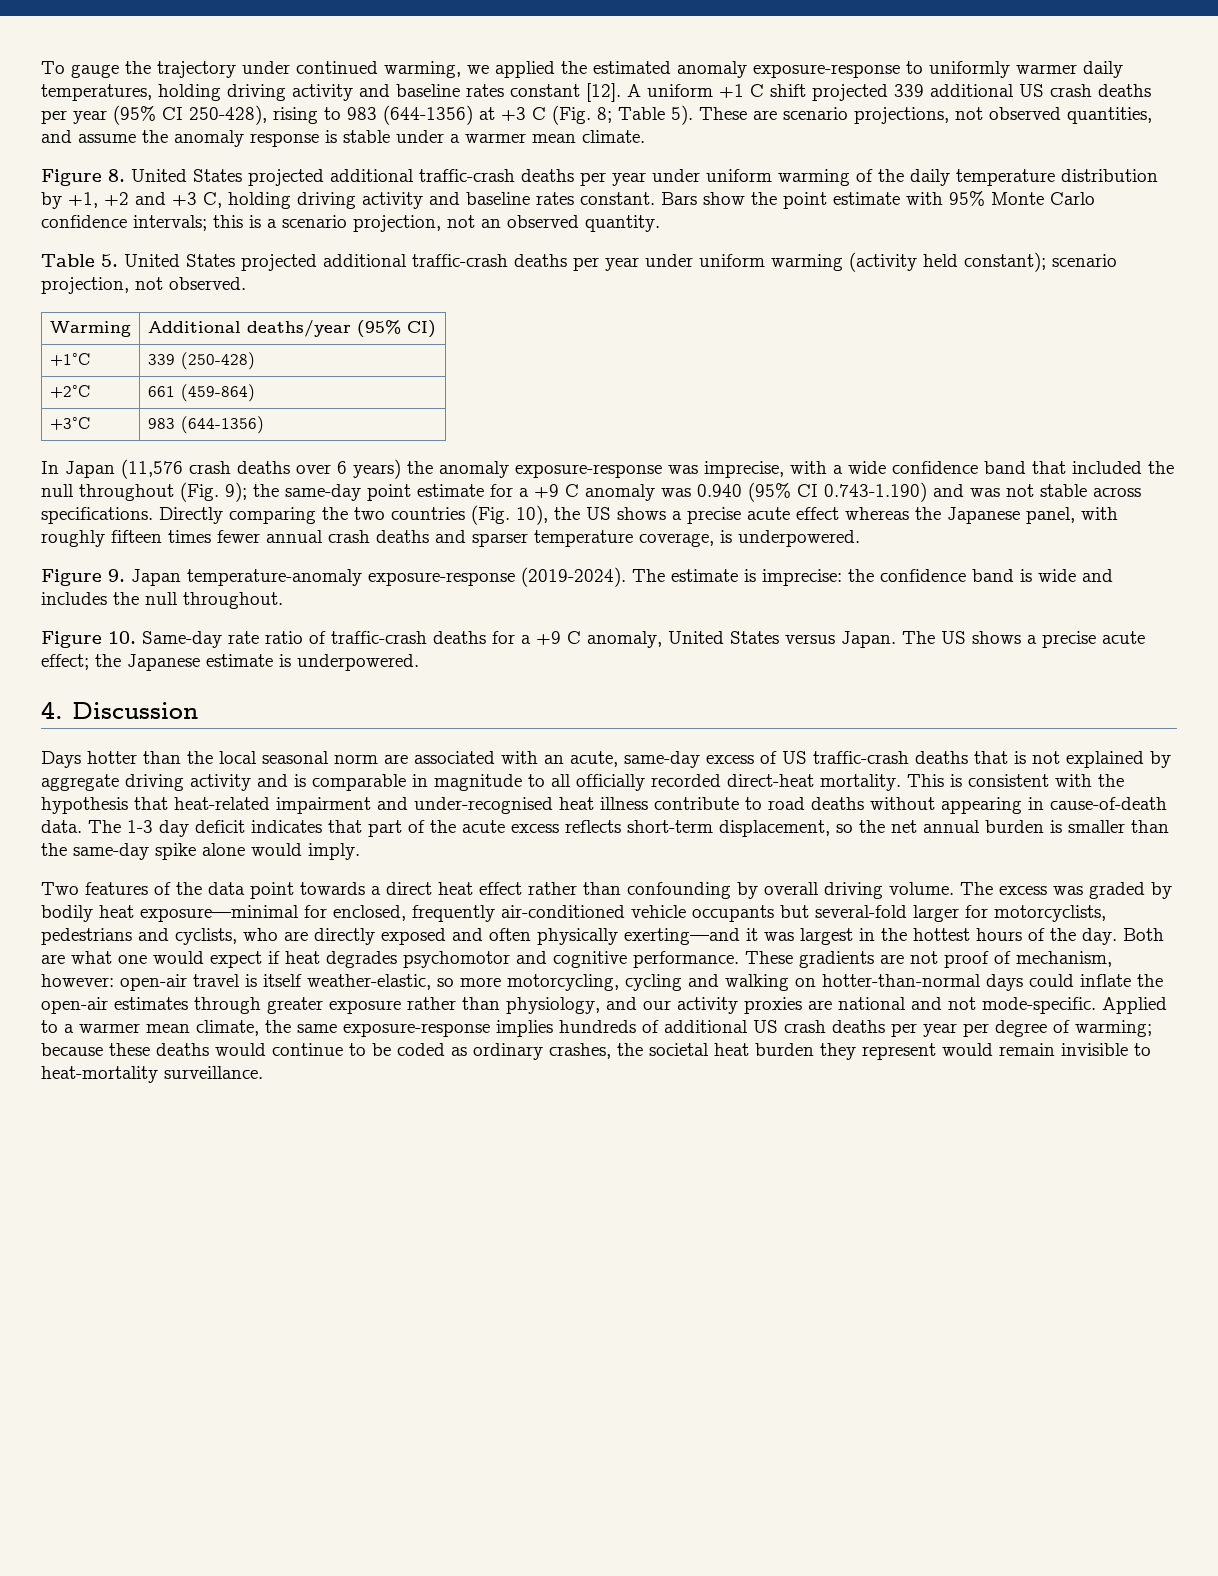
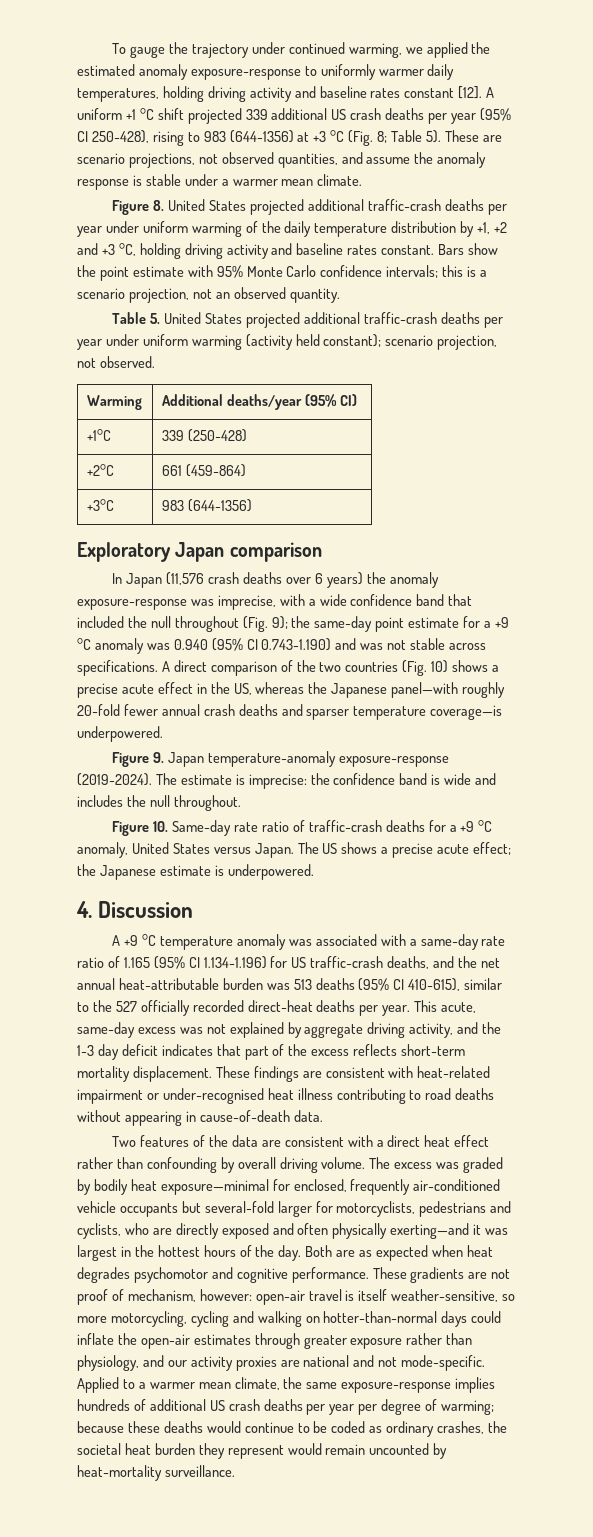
[750,84,764,97] C -> [139,108,154,120] °C
[532,107,546,120] C -> [330,130,345,142] °C
[203,192,222,208] C, -> [118,243,136,256] °C,
(264, 425) none -> [77,542,322,562] // Exploratory Japan comparison
[565,484,579,497] C -> [77,638,91,650] °C
[159,507,316,524] Directly comparing -> [161,660,293,676] A direct comparison of
[516,505,611,525] 10), the US -> [431,660,449,673] 10)
[845,507,1118,524] [41,530,211,547] whereas the Japanese panel, with roughly fifteen times -> [196,682,506,698] [77,704,120,716] in the US, whereas the Japanese panel—with roughly 20-fold
[639,530,732,547] coverage, is -> [430,705,503,720] coverage—is
[567,631,581,644] C -> [478,820,493,832] °C
[41,751,1026,768] Days hotter than the local seasonal norm are associated with an acute, same-day excess of US traffic-crash deaths that is -> [112,934,506,950] [77,956,500,969] [77,978,503,991] [77,1000,477,1016] [77,1022,203,1038] A +9 °C temperature anomaly was associated with a same-day rate ratio of 1.165 (95% CI 1.134-1.196) for US traffic-crash deaths, and the net annual heat-attributable burden was 513 deaths (95% CI 410-615), similar to the 527 officially recorded direct-heat deaths per year. This acute, same-day excess was
[190,774,1124,791] [41,797,168,814] activity and is comparable in magnitude to all officially recorded direct-heat mortality. This is consistent with the hypothesis that -> [409,1022,502,1038] [77,1044,466,1060] [77,1066,414,1082] activity, and the 1-3 day deficit indicates that part of the excess reflects short-term mortality displacement. These findings are consistent with
[377,797,408,810] and -> [146,1093,159,1100] or
[654,797,739,810] contribute -> [336,1088,406,1104] contributing
[88,820,1169,837] [41,843,360,860] The 1-3 day deficit indicates that part of the acute excess reflects short-term displacement, so the net annual burden is smaller than the same-day spike alone would imply. -> (323, 1116) none
[250,882,365,899] point towards -> [261,1135,373,1147] are consistent with
[71,951,280,968] what one would expect if -> [359,1245,463,1261] as expected when
[307,974,431,990] weather-elastic, -> [391,1289,499,1302] weather-sensitive,
[1061,1043,1151,1056] invisible to -> [369,1443,448,1459] uncounted by

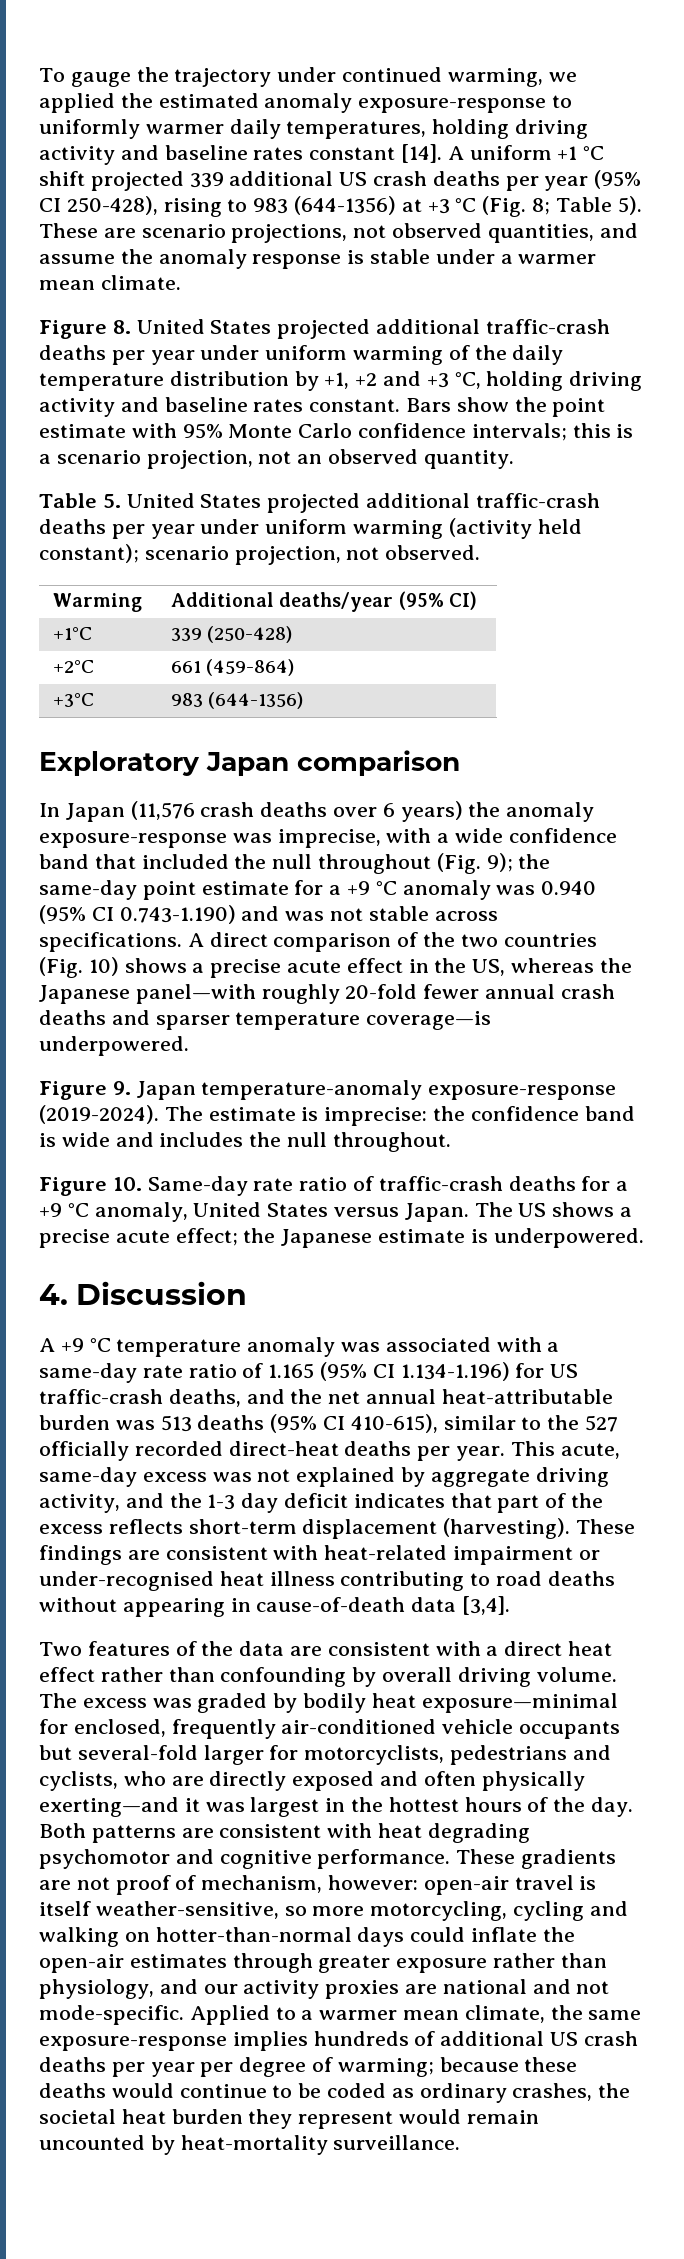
[458,86,483,99] [12]. -> [401,144,443,163] [14].
[77,1066,212,1082] mortality displacement. -> [302,1518,571,1539] displacement (harvesting).
[293,1110,323,1122] data. -> [411,1596,511,1615] data [3,4].
[336,1245,493,1261] [77,1267,130,1283] are as expected when heat degrades -> [91,1823,530,1843] patterns are consistent with heat degrading

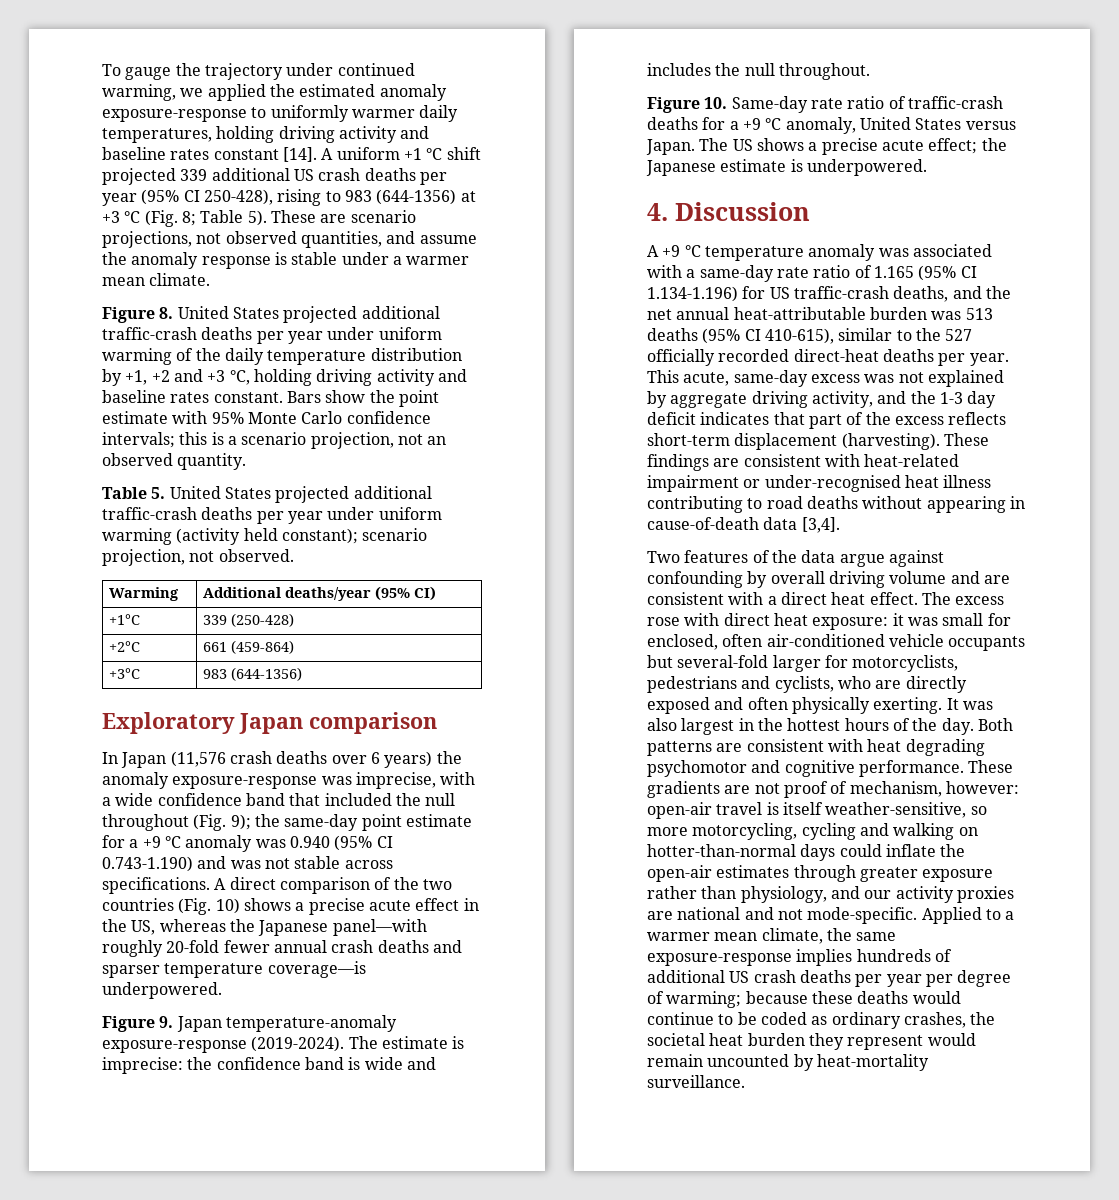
(285, 1648) none -> [839,550,944,567] [647,571,980,588] argue against confounding by overall driving volume and
[39,1667,617,1687] [39,1693,618,1713] effect rather than confounding by overall driving volume. The excess was graded by bodily heat exposure—minimal -> [869,592,1005,605] [647,613,984,630] effect. The excess rose with direct heat exposure: it was small
[171,1719,276,1739] frequently -> [722,634,763,647] often
[39,1797,245,1817] exerting—and it was -> [873,697,993,714] [647,718,677,731] exerting. It was also

